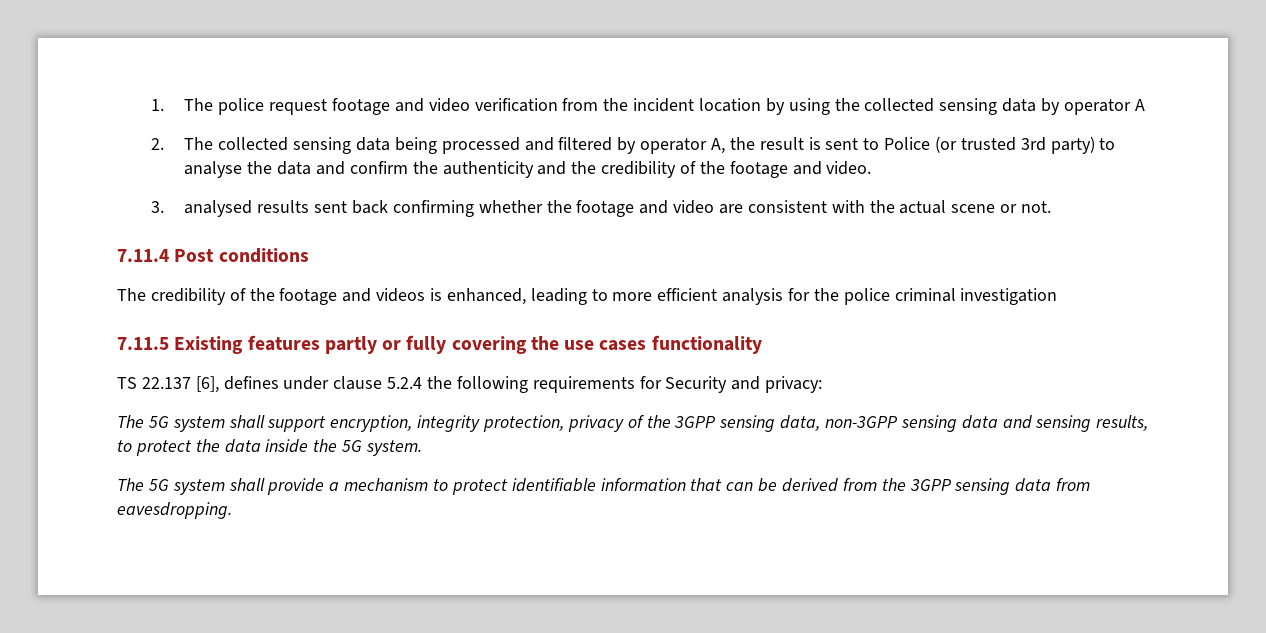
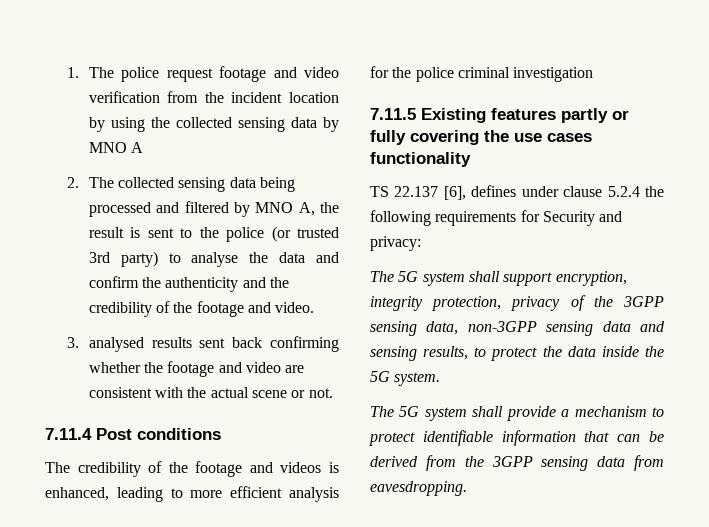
[1063,99,1131,115] operator -> [88,142,127,153] MNO
[640,138,708,154] operator -> [255,202,294,213] MNO
[884,137,931,150] Police -> [199,227,265,242] the police

